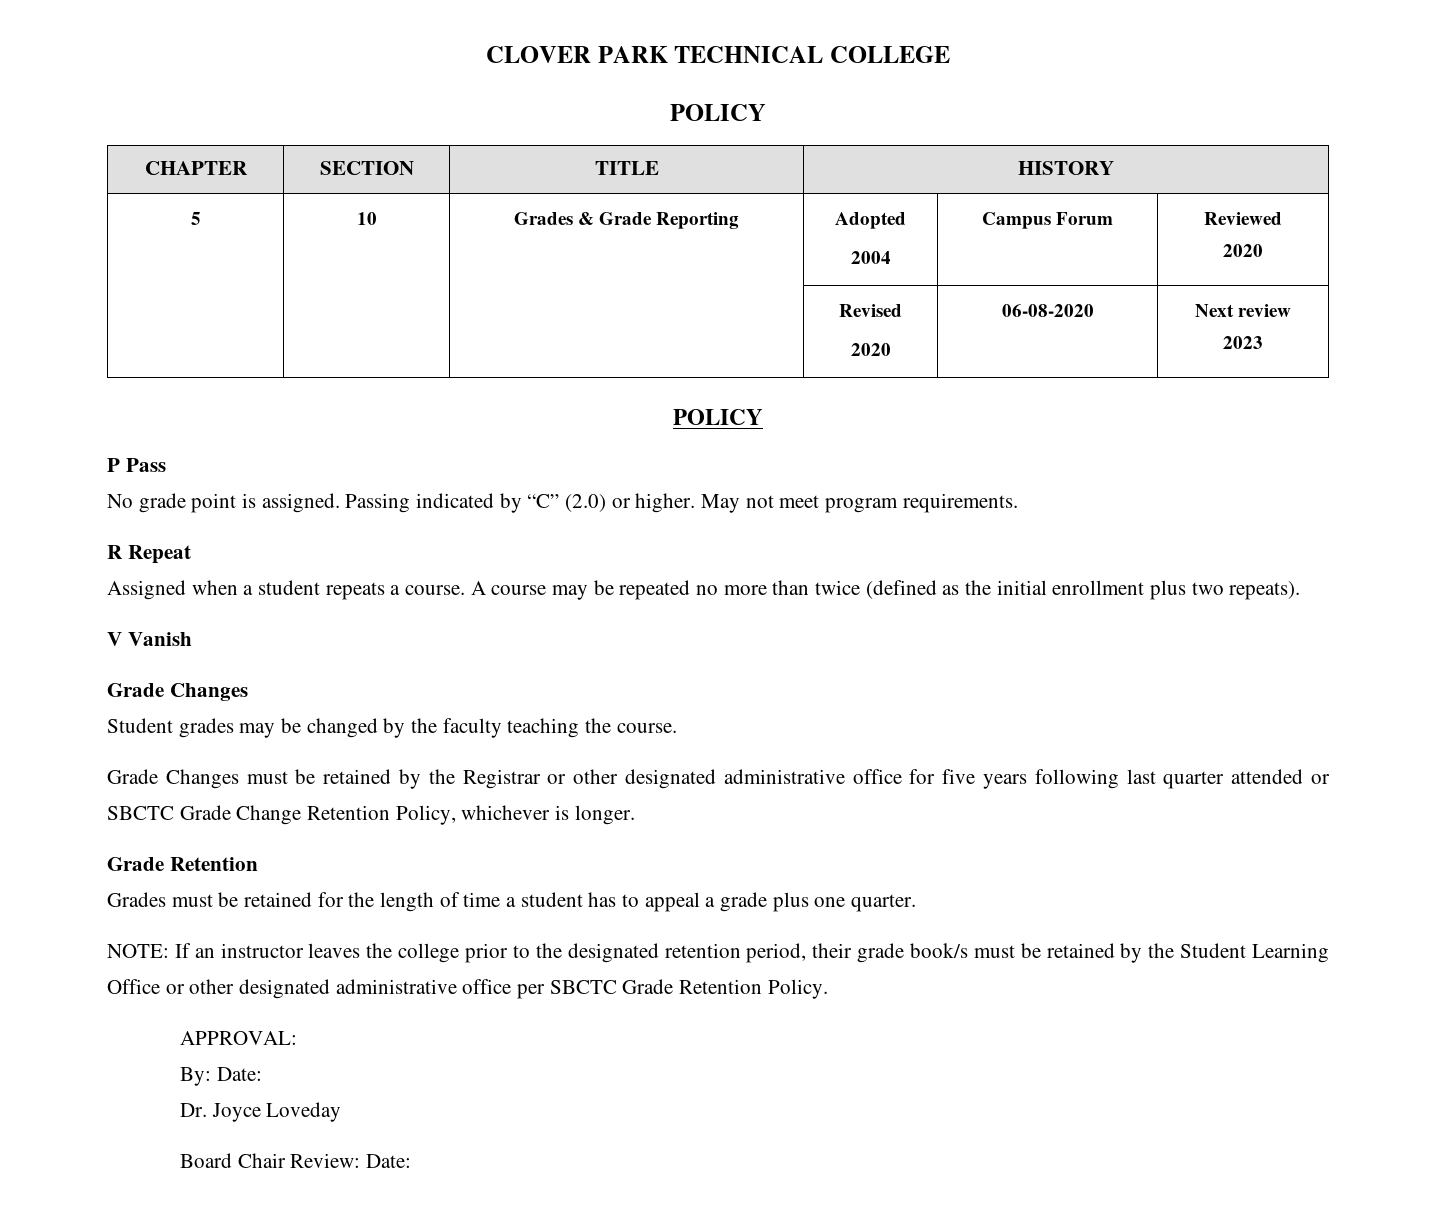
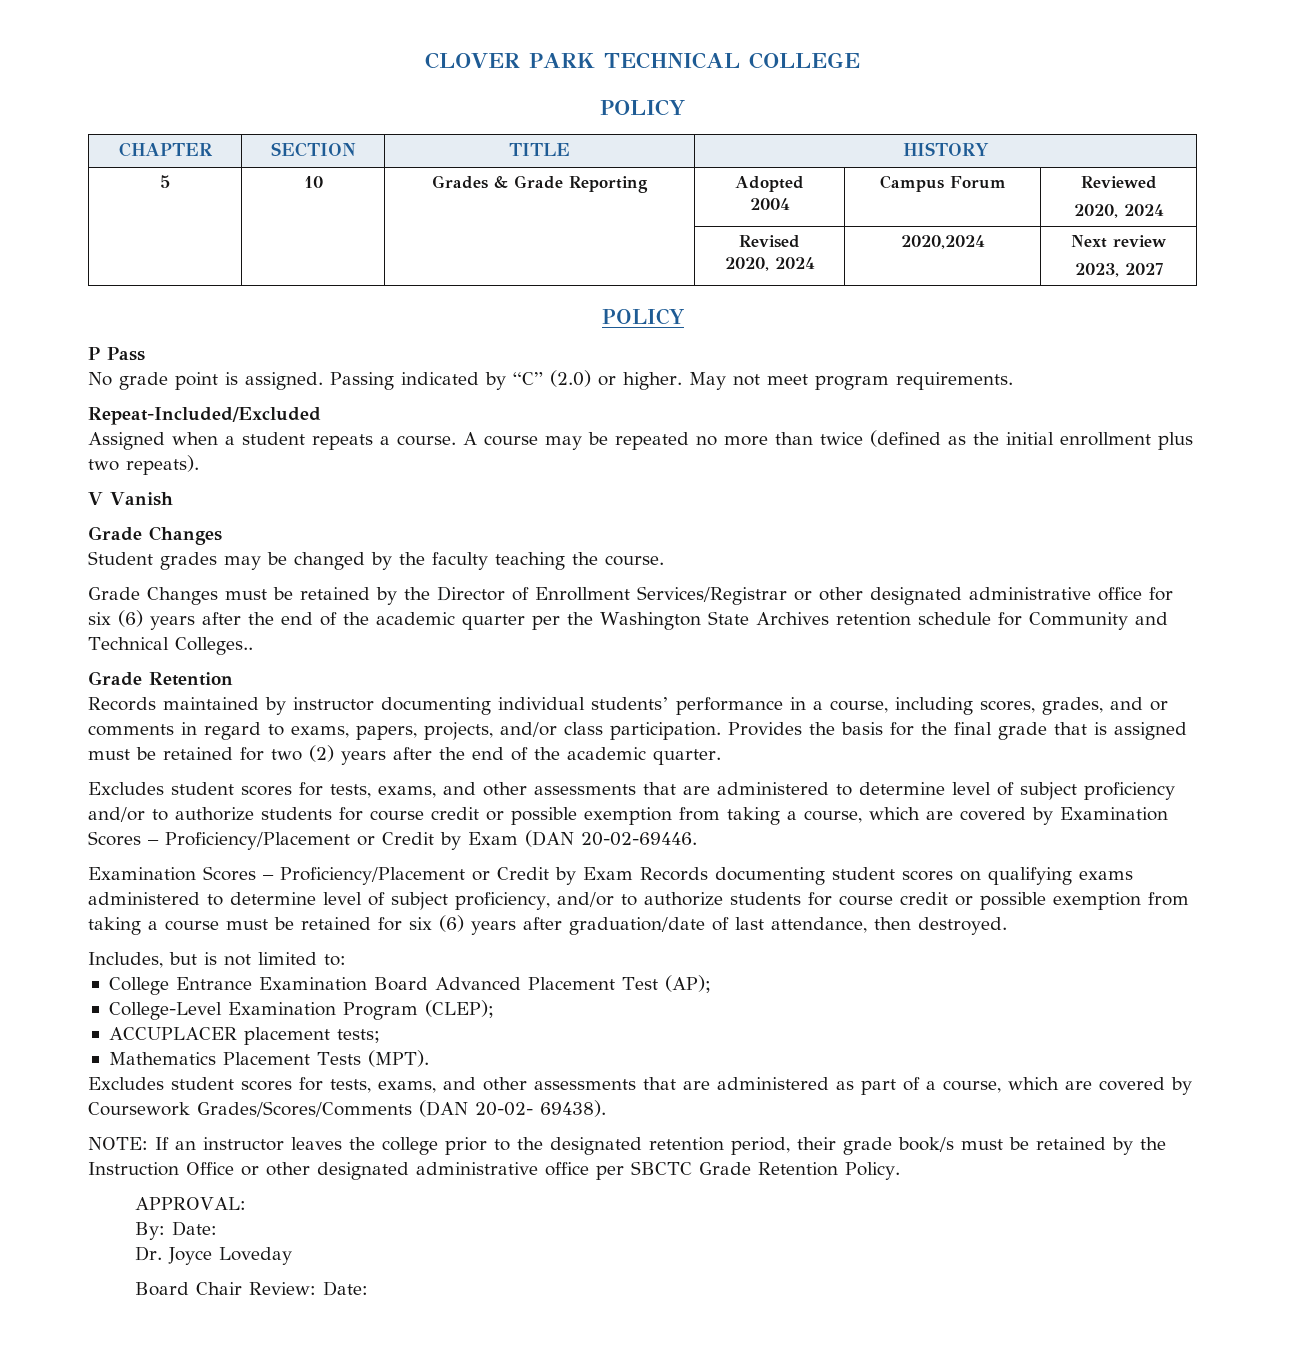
[1223,244,1263,257] 2020 -> [1073,204,1164,218] 2020, 2024
[850,343,891,356] [1001,304,1094,317] 2020 | 06-08-2020 -> [724,257,815,271] [900,235,985,249] 2020, 2024 | 2020,2024
[1223,336,1263,349] 2023 -> [1074,263,1163,277] 2023, 2027
[107,545,191,564] R Repeat -> [88,407,321,425] Repeat-Included/Excluded
[462,769,541,789] Registrar -> [437,586,787,605] Director of Enrollment Services/Registrar
[942,769,1330,789] [107,805,635,825] [107,857,258,871] [107,892,917,912] five years following last quarter attended or SBCTC Grade Change Retention Policy, whichever is longer. // Grade Retention // Grades must be retained for the length of time a student has to appeal a grade plus one quarter. -> [88,610,1168,630] [88,637,253,655] [88,671,233,686] [88,697,1168,715] [88,722,1187,740] [88,745,721,765] [88,782,1175,800] [88,807,1168,825] [88,830,697,850] [88,866,1133,885] [88,892,1189,910] [88,915,1007,935] [88,952,346,968] [108,975,711,995] [108,1000,494,1020] [108,1027,380,1045] [108,1050,429,1067] [88,1077,1192,1095] [88,1100,606,1117] six (6) years after the end of the academic quarter per the Washington State Archives retention schedule for Community and Technical Colleges.. // Grade Retention // Records maintained by instructor documenting individual students’ performance in a course, including scores, grades, and or comments in regard to exams, papers, projects, and/or class participation. Provides the basis for the final grade that is assigned must be retained for two (2) years after the end of the academic quarter. // Excludes student scores for tests, exams, and other assessments that are administered to determine level of subject proficiency and/or to authorize students for course credit or possible exemption from taking a course, which are covered by Examination Scores – Proficiency/Placement or Credit by Exam (DAN 20-02-69446. // Examination Scores – Proficiency/Placement or Credit by Exam Records documenting student scores on qualifying exams administered to determine level of subject proficiency, and/or to authorize students for course credit or possible exemption from taking a course must be retained for six (6) years after graduation/date of last attendance, then destroyed. // Includes, but is not limited to: // College Entrance Examination Board Advanced Placement Test (AP); // College-Level Examination Program (CLEP); // ACCUPLACER placement tests; // Mathematics Placement Tests (MPT). // Excludes student scores for tests, exams, and other assessments that are administered as part of a course, which are covered by Coursework Grades/Scores/Comments (DAN 20-02- 69438).
[1180,943,1329,963] Student Learning -> [88,1162,179,1176] Instruction

